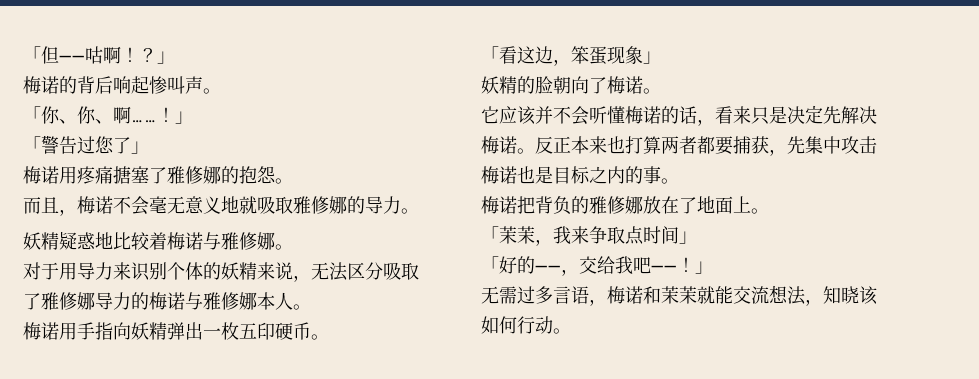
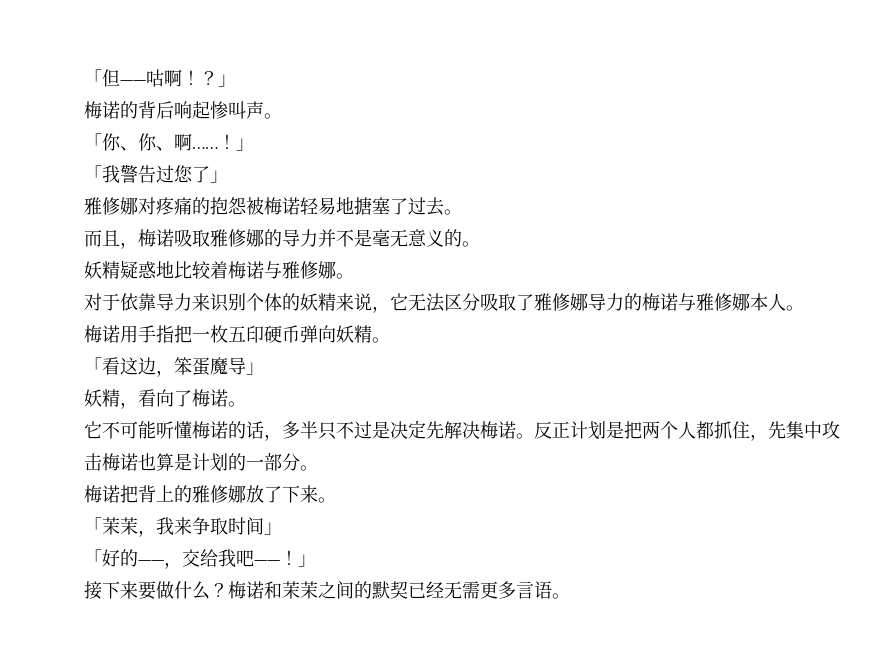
(41, 144) none -> [102,165,120,183] 我
[23,166,293,184] [23,196,401,216] 梅诺用疼痛搪塞了雅修娜的抱怨。 // 而且，梅诺不会毫无意义地就吸取雅修娜的导力 -> [84,197,462,216] [84,229,462,249] 雅修娜对疼痛的抱怨被梅诺轻易地搪塞了过去。 // 而且，梅诺吸取雅修娜的导力并不是毫无意义的
[59,262,77,280] 用 -> [120,293,156,311] 依靠
(311, 278) none -> [390,293,408,311] 它
[113,322,203,340] 向妖精弹出 -> [174,325,192,343] 把
(311, 331) none -> [300,325,372,343] 弹向妖精
[607,46,643,64] 现象 -> [210,357,246,375] 魔导
[517,76,571,94] 的脸朝 -> [120,389,156,409] ，看
[499,106,589,125] 应该并不会 -> [102,421,156,439] 不可能
[715,106,769,125] 看来只 -> [282,421,372,440] 多半只不过
[571,136,769,155] 本来也打算两者都要捕获 -> [570,421,750,440] 计划是把两个人都抓住
[535,166,661,184] 是目标之内的事 -> [156,453,300,472] 算是计划的一部分
[553,196,571,215] 负 -> [156,485,174,502] 上
[661,196,751,214] 在了地面上 -> [264,485,318,503] 了下来
[625,226,644,245] 点 -> (228, 526) none
[481,285,878,306] [481,316,553,334] 无需过多言语，梅诺和茉茉就能交流想法，知晓该如何行动 -> [84,581,552,600] 接下来要做什么？梅诺和茉茉之间的默契已经无需更多言语

